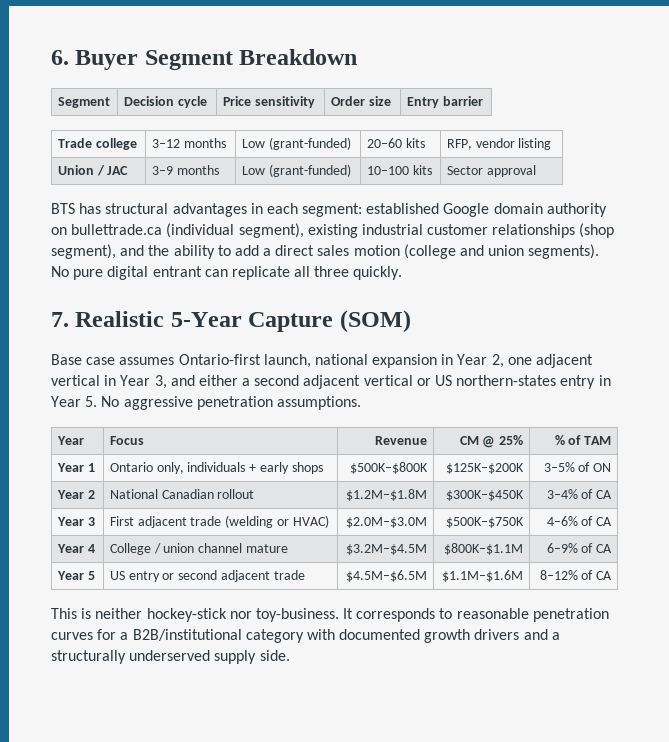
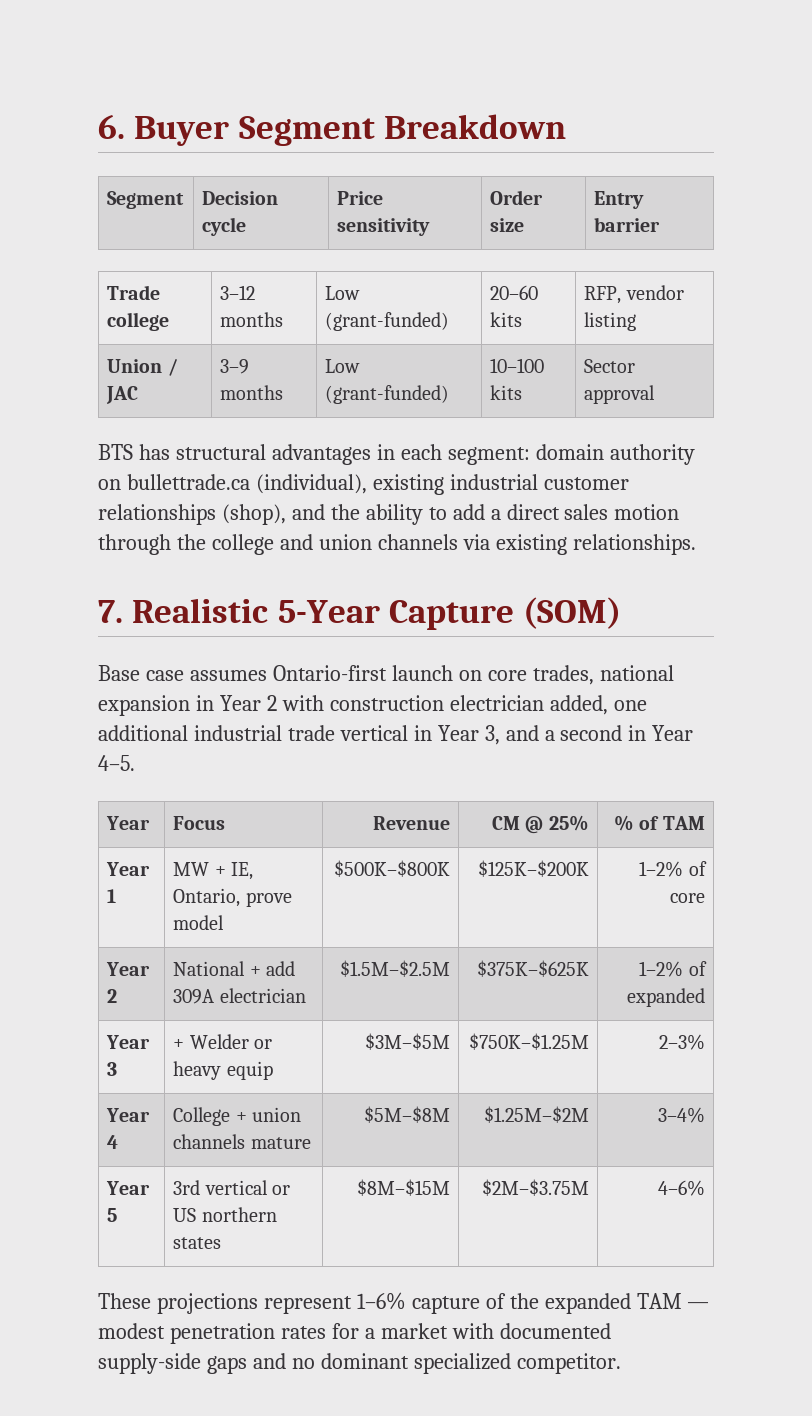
[366,203,490,217] established Google -> (530, 456) none
[166,223,304,238] (individual segment), -> [255,474,367,494] (individual),
[579,223,615,238] [51,244,116,259] (shop segment), -> [221,504,286,525] (shop),
[403,244,600,259] [51,266,403,280] (college and union segments). No pure digital entrant can replicate all three quickly. -> [98,534,696,555] through the college and union channels via existing relationships.
[263,354,594,368] launch, national expansion in Year 2, one adjacent -> [391,665,674,685] [98,695,647,716] [98,725,335,741] launch on core trades, national expansion in Year 2 with construction electrician added, one additional industrial trade
[198,375,238,386] either -> (539, 733) none
[303,375,611,389] [51,396,361,410] adjacent vertical or US northern-states entry in Year 5. No aggressive penetration assumptions. -> [628,725,694,741] [98,755,135,771] in Year 4–5.
[109,462,323,474] Ontario only, individuals + early shops -> [173,862,254,880] [173,888,292,907] [173,915,225,930] MW + IE, Ontario, prove model
[543,462,612,472] 3–5% of ON -> [639,861,707,877] [669,893,705,903] 1–2% of core
[161,489,255,499] [346,489,428,501] [446,490,525,501] [546,489,613,499] [56,517,95,526] [109,515,329,528] [346,517,428,528] [446,517,525,528] [546,516,613,526] [56,544,95,553] [109,543,289,555] [346,544,428,555] [444,543,524,555] [546,543,613,553] [56,571,95,580] [109,570,305,582] [346,570,428,582] [442,570,524,582] [539,570,613,580] [51,608,609,622] [51,629,560,643] [51,650,290,664] Canadian rollout | $1.2M–$1.8M | $300K–$450K | 3–4% of CA // Year 3 | First adjacent trade (welding or HVAC) | $2.0M–$3.0M | $500K–$750K | 4–6% of CA // Year 4 | College / union channel mature | $3.2M–$4.5M | $800K–$1.1M | 6–9% of CA // Year 5 | US entry or second adjacent trade | $4.5M–$6.5M | $1.1M–$1.6M | 8–12% of CA // This is neither hockey-stick nor toy-business. It corresponds to reasonable penetration curves for a B2B/institutional category with documented growth drivers and a structurally underserved supply side. -> [249,961,296,976] [173,988,306,1004] [339,960,450,977] [476,960,589,977] [639,961,707,977] [626,988,705,1007] [106,1035,151,1049] [107,1062,118,1076] [173,1034,273,1049] [173,1061,273,1080] [364,1033,450,1050] [468,1033,589,1050] [658,1034,705,1050] [106,1108,151,1122] [107,1135,119,1149] [173,1107,302,1126] [173,1134,311,1149] [363,1106,450,1123] [483,1106,589,1123] [657,1107,705,1123] [106,1181,151,1195] [107,1208,118,1222] [173,1180,291,1195] [173,1207,277,1222] [173,1237,222,1249] [356,1179,450,1196] [481,1179,589,1196] [657,1180,705,1196] [98,1292,710,1314] [98,1323,611,1344] [98,1353,621,1374] + add 309A electrician | $1.5M–$2.5M | $375K–$625K | 1–2% of expanded // Year 3 | + Welder or heavy equip | $3M–$5M | $750K–$1.25M | 2–3% // Year 4 | College + union channels mature | $5M–$8M | $1.25M–$2M | 3–4% // Year 5 | 3rd vertical or US northern states | $8M–$15M | $2M–$3.75M | 4–6% // These projections represent 1–6% capture of the expanded TAM — modest penetration rates for a market with documented supply-side gaps and no dominant specialized competitor.

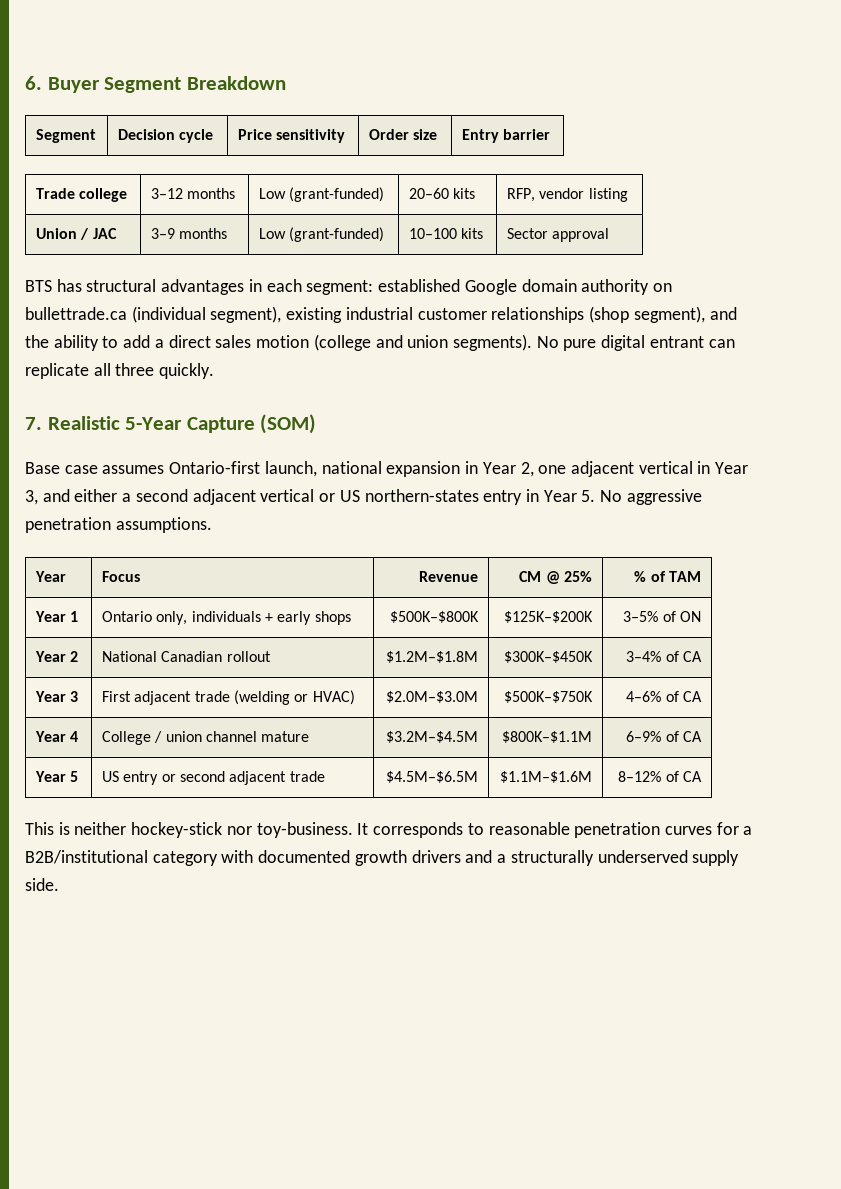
(530, 456) none -> [378,279,517,295] established Google
[255,474,367,494] (individual), -> [131,306,282,323] (individual segment),
[221,504,286,525] (shop), -> [589,306,705,323] (shop segment),
[98,534,696,555] through the college and union channels via existing relationships. -> [313,334,735,351] [25,363,215,379] (college and union segments). No pure digital entrant can replicate all three quickly.
[391,665,674,685] [98,695,647,716] [98,725,335,741] launch on core trades, national expansion in Year 2 with construction electrician added, one additional industrial trade -> [264,461,634,477] launch, national expansion in Year 2, one adjacent
(539, 733) none -> [74,489,118,502] either
[628,725,694,741] [98,755,135,771] in Year 4–5. -> [192,489,702,505] [25,517,212,533] adjacent vertical or US northern-states entry in Year 5. No aggressive penetration assumptions.
[173,862,254,880] [173,888,292,907] [173,915,225,930] MW + IE, Ontario, prove model -> [101,611,351,625] Ontario only, individuals + early shops
[639,861,707,877] [669,893,705,903] 1–2% of core -> [623,611,702,622] 3–5% of ON
[249,961,296,976] [173,988,306,1004] [339,960,450,977] [476,960,589,977] [639,961,707,977] [626,988,705,1007] [106,1035,151,1049] [107,1062,118,1076] [173,1034,273,1049] [173,1061,273,1080] [364,1033,450,1050] [468,1033,589,1050] [658,1034,705,1050] [106,1108,151,1122] [107,1135,119,1149] [173,1107,302,1126] [173,1134,311,1149] [363,1106,450,1123] [483,1106,589,1123] [657,1107,705,1123] [106,1181,151,1195] [107,1208,118,1222] [173,1180,291,1195] [173,1207,277,1222] [173,1237,222,1249] [356,1179,450,1196] [481,1179,589,1196] [657,1180,705,1196] [98,1292,710,1314] [98,1323,611,1344] [98,1353,621,1374] + add 309A electrician | $1.5M–$2.5M | $375K–$625K | 1–2% of expanded // Year 3 | + Welder or heavy equip | $3M–$5M | $750K–$1.25M | 2–3% // Year 4 | College + union channels mature | $5M–$8M | $1.25M–$2M | 3–4% // Year 5 | 3rd vertical or US northern states | $8M–$15M | $2M–$3.75M | 4–6% // These projections represent 1–6% capture of the expanded TAM — modest penetration rates for a market with documented supply-side gaps and no dominant specialized competitor. -> [161,651,271,662] [386,651,479,663] [504,651,594,663] [626,651,703,662] [34,691,79,702] [101,690,355,705] [386,691,479,703] [504,691,594,703] [626,691,703,702] [34,731,79,742] [101,731,310,745] [386,731,479,743] [502,731,593,743] [626,731,703,742] [34,771,79,782] [101,771,325,785] [386,771,479,783] [500,771,593,783] [618,771,703,782] [25,822,753,838] [25,850,740,866] [25,878,59,891] Canadian rollout | $1.2M–$1.8M | $300K–$450K | 3–4% of CA // Year 3 | First adjacent trade (welding or HVAC) | $2.0M–$3.0M | $500K–$750K | 4–6% of CA // Year 4 | College / union channel mature | $3.2M–$4.5M | $800K–$1.1M | 6–9% of CA // Year 5 | US entry or second adjacent trade | $4.5M–$6.5M | $1.1M–$1.6M | 8–12% of CA // This is neither hockey-stick nor toy-business. It corresponds to reasonable penetration curves for a B2B/institutional category with documented growth drivers and a structurally underserved supply side.

